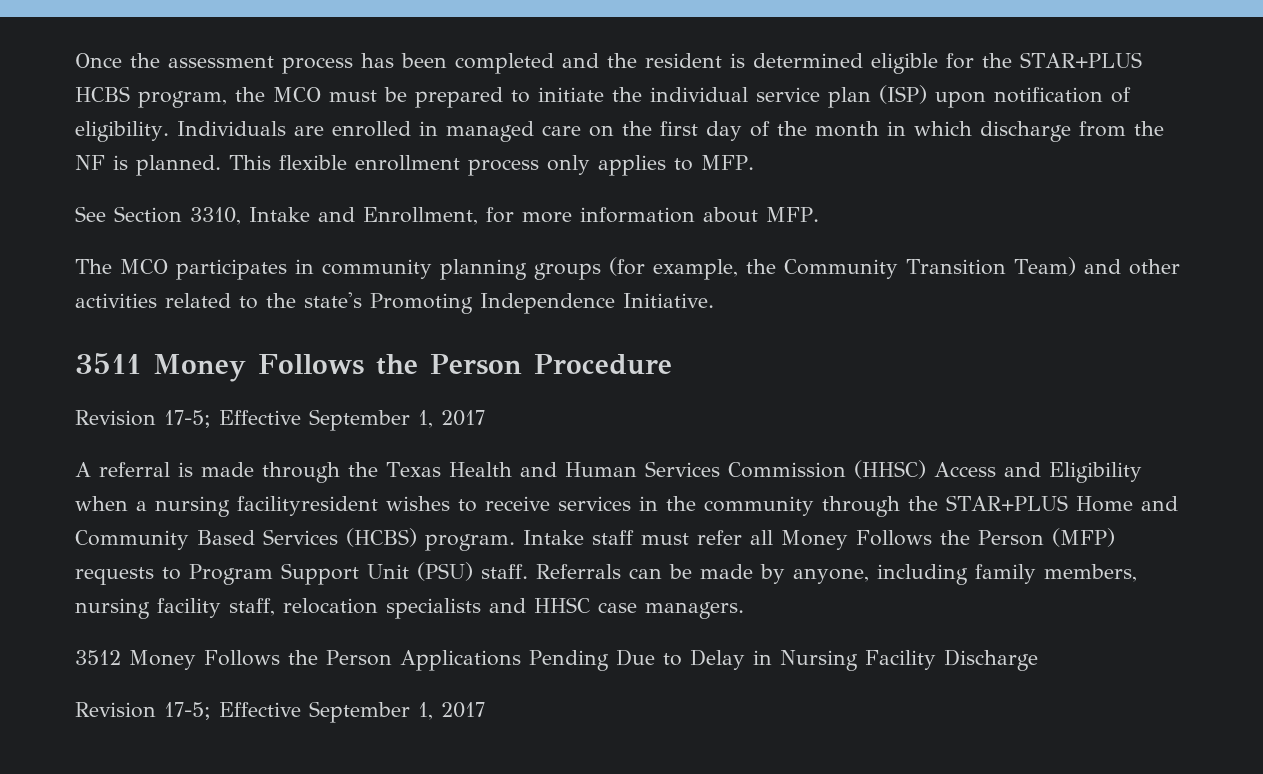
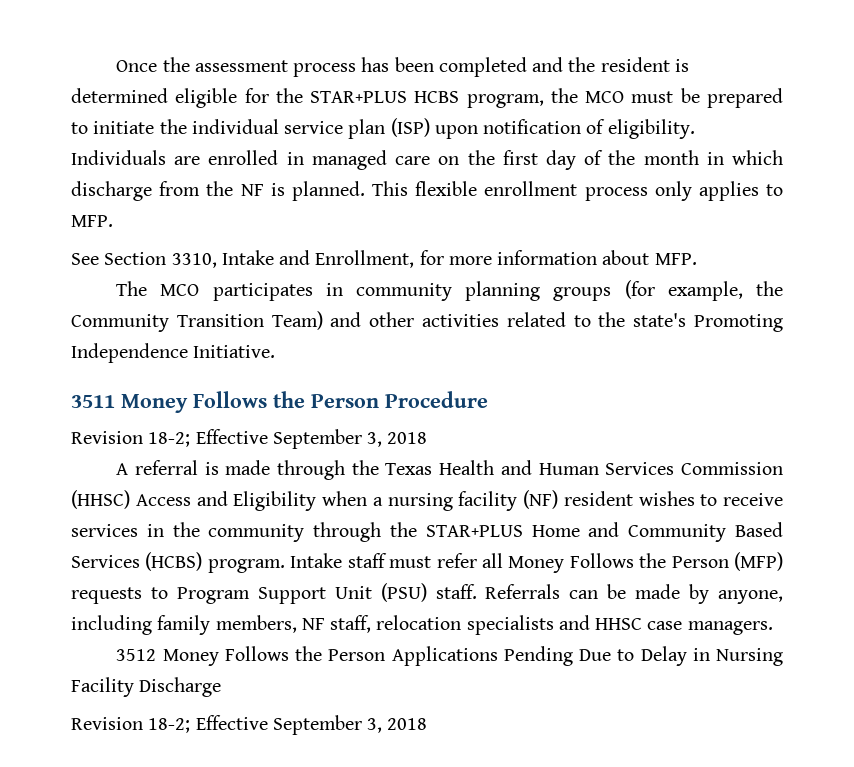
[164,409,485,431] 17-5; Effective September 1, 2017 -> [148,429,428,449] 18-2; Effective September 3, 2018
[237,496,378,516] facilityresident -> [458,490,633,511] facility (NF) resident
[75,598,221,619] nursing facility -> [301,618,325,630] NF
[164,701,485,723] 17-5; Effective September 1, 2017 -> [148,715,428,735] 18-2; Effective September 3, 2018

